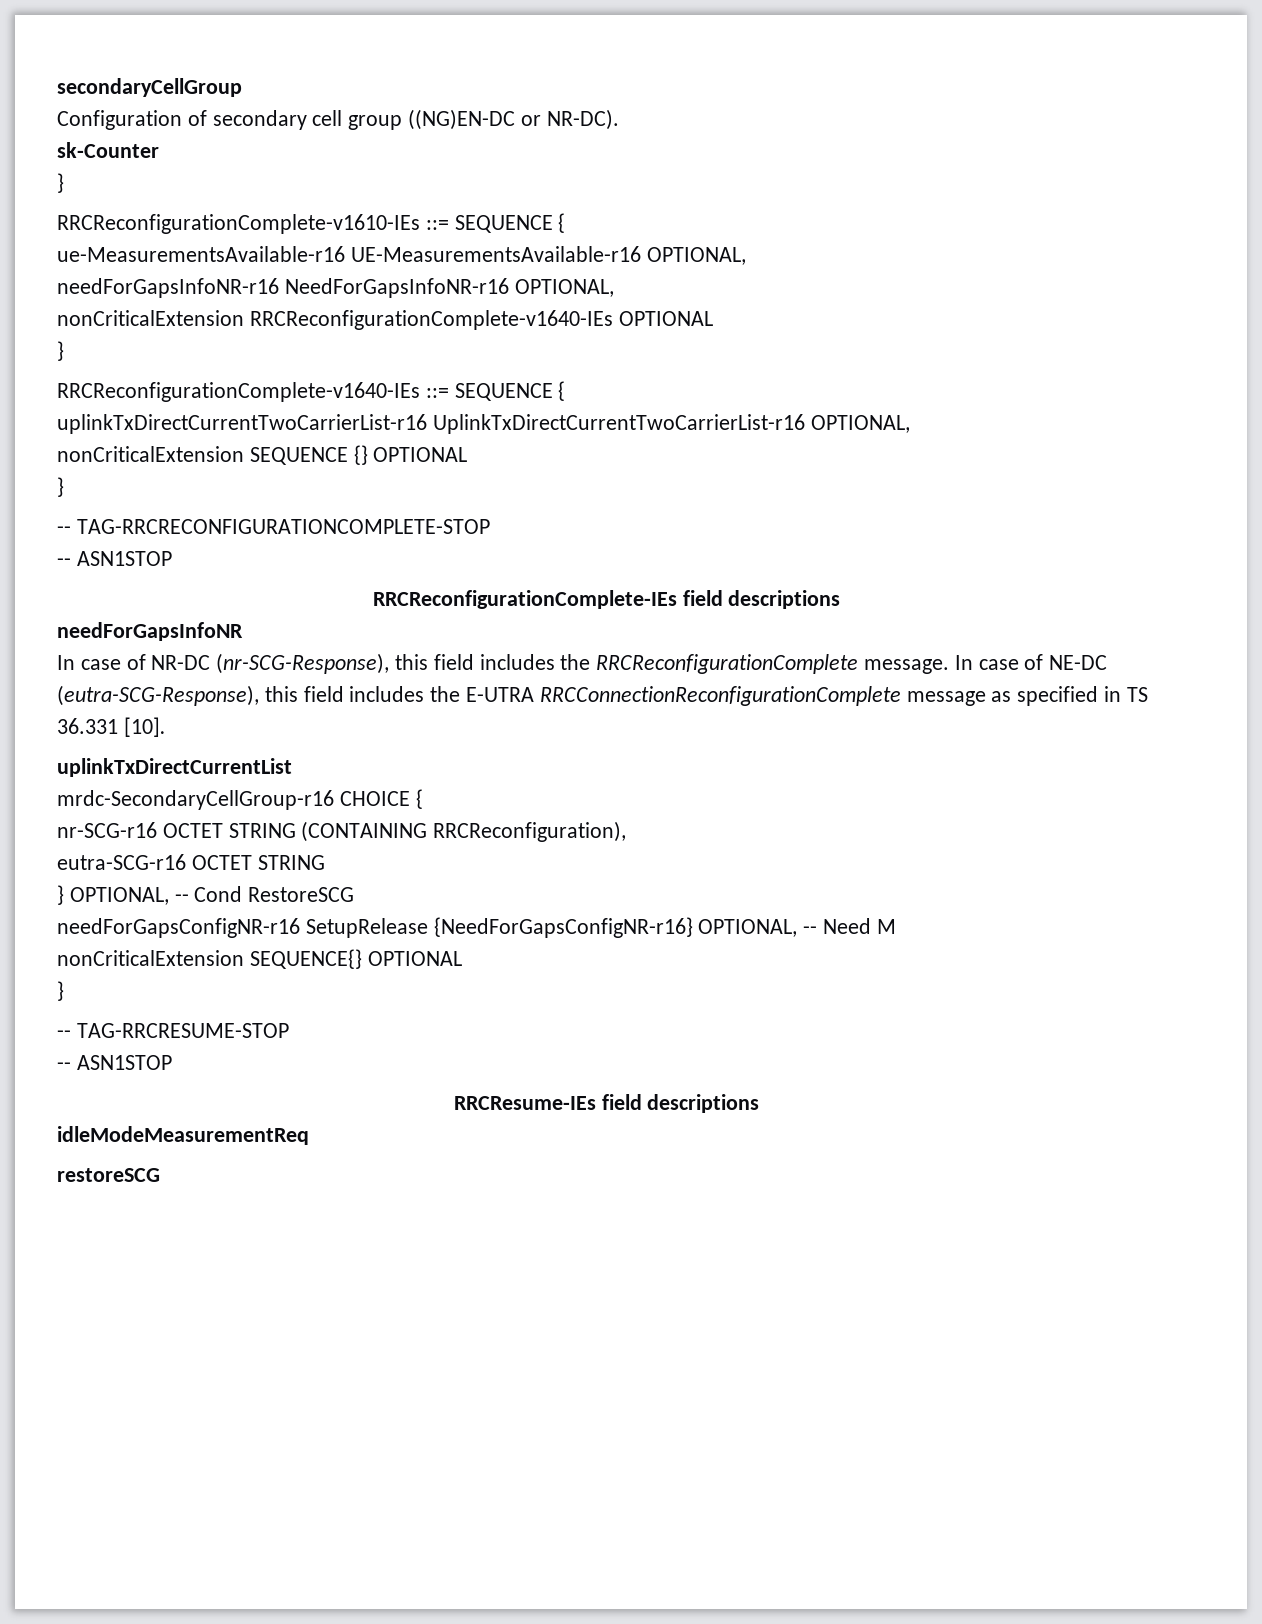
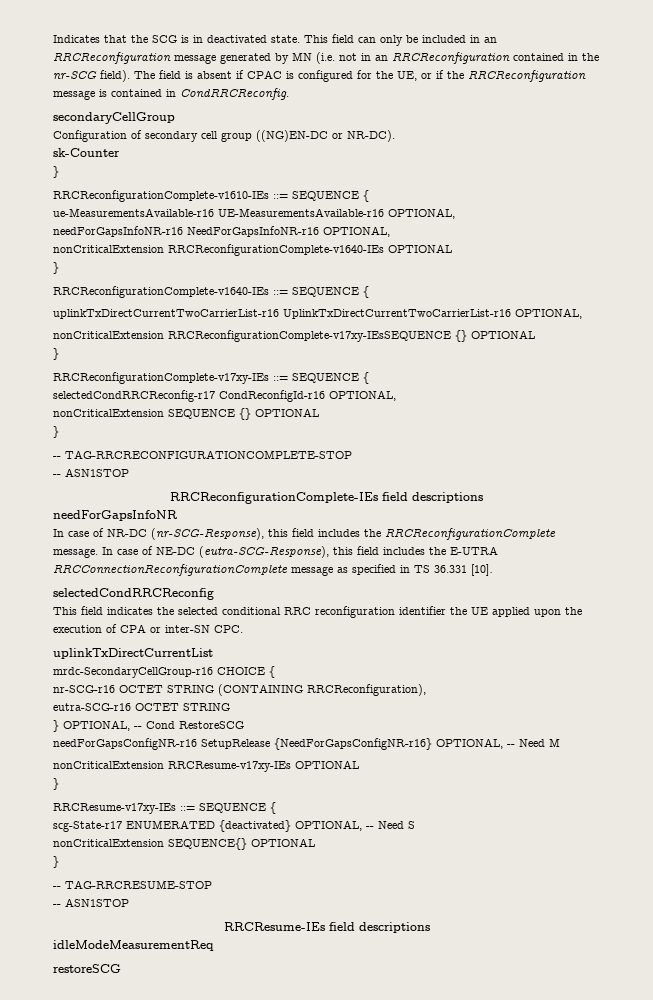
(57, 87) none -> [53,34,497,46] [53,52,599,64] [53,70,586,82] [53,88,289,100] Indicates that the SCG is in deactivated state. This field can only be included in an RRCReconfiguration message generated by MN (i.e. not in an RRCReconfiguration contained in the nr-SCG field). The field is absent if CPAC is configured for the UE, or if the RRCReconfiguration message is contained in CondRRCReconfig. //
(910, 424) none -> [53,330,535,342] [53,348,59,360] [53,372,369,384] [53,390,396,402] // nonCriticalExtension RRCReconfigurationComplete-v17xy-IEsSEQUENCE {} OPTIONAL // } // RRCReconfigurationComplete-v17xy-IEs ::= SEQUENCE { // selectedCondRRCReconfig-r17 CondReconfigId-r16 OPTIONAL,
(166, 727) none -> [53,588,214,600] [53,606,582,618] [53,624,243,633] // selectedCondRRCReconfig // This field indicates the selected conditional RRC reconfiguration identifier the UE applied upon the execution of CPA or inter-SN CPC.
(896, 926) none -> [53,760,359,772] [53,778,59,790] [53,802,276,814] [53,820,415,832] // nonCriticalExtension RRCResume-v17xy-IEs OPTIONAL // } // RRCResume-v17xy-IEs ::= SEQUENCE { // scg-State-r17 ENUMERATED {deactivated} OPTIONAL, -- Need S

